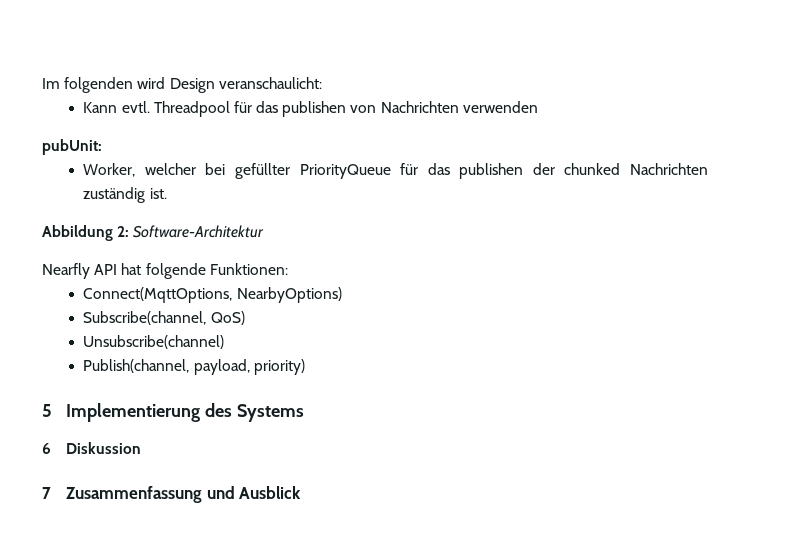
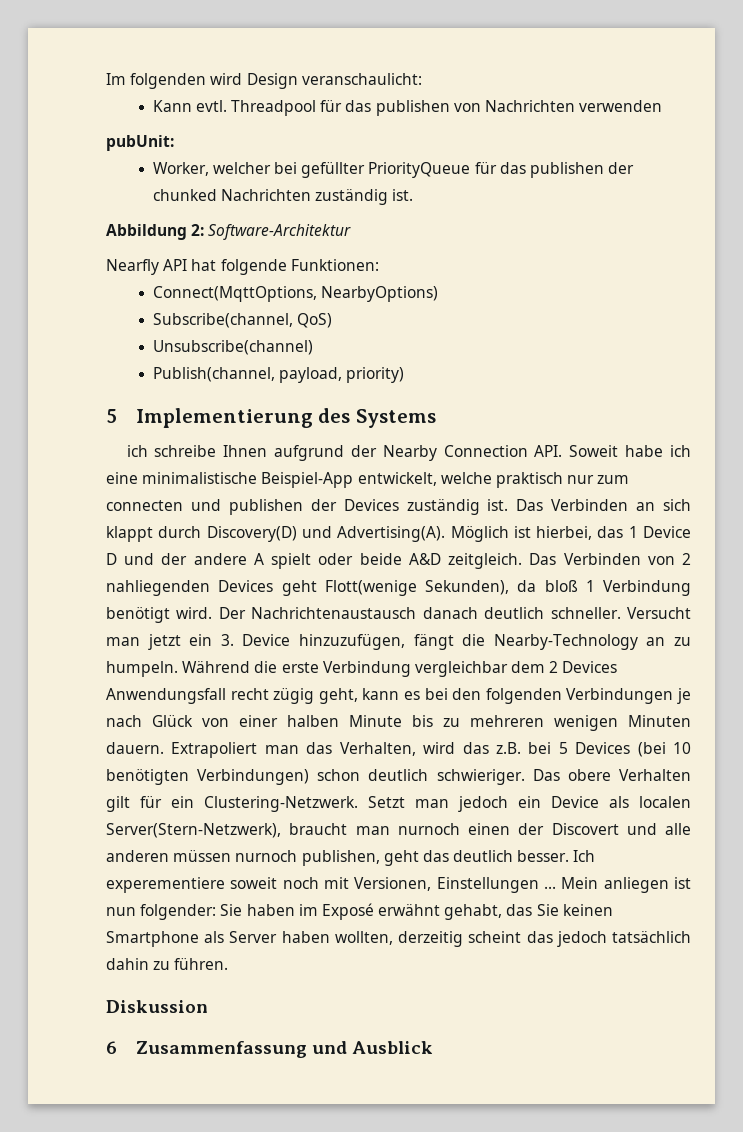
[42,443,51,454] 6 -> [126,445,691,461] [106,472,630,488] [106,499,691,515] [106,526,691,542] [106,553,692,569] [106,580,691,596] [106,607,691,623] [106,634,692,650] [106,661,618,677] [106,688,692,704] [106,715,691,731] [106,742,691,758] [106,769,691,785] [106,796,691,812] [106,823,691,838] [106,850,596,866] [106,877,691,893] [106,903,613,920] [106,931,691,947] [106,958,229,970] ich schreibe Ihnen aufgrund der Nearby Connection API. Soweit habe ich eine minimalistische Beispiel-App entwickelt, welche praktisch nur zum connecten und publishen der Devices zuständig ist. Das Verbinden an sich klappt durch Discovery(D) und Advertising(A). Möglich ist hierbei, das 1 Device D und der andere A spielt oder beide A&D zeitgleich. Das Verbinden von 2 nahliegenden Devices geht Flott(wenige Sekunden), da bloß 1 Verbindung benötigt wird. Der Nachrichtenaustausch danach deutlich schneller. Versucht man jetzt ein 3. Device hinzuzufügen, fängt die Nearby-Technology an zu humpeln. Während die erste Verbindung vergleichbar dem 2 Devices Anwendungsfall recht zügig geht, kann es bei den folgenden Verbindungen je nach Glück von einer halben Minute bis zu mehreren wenigen Minuten dauern. Extrapoliert man das Verhalten, wird das z.B. bei 5 Devices (bei 10 benötigten Verbindungen) schon deutlich schwieriger. Das obere Verhalten gilt für ein Clustering-Netzwerk. Setzt man jedoch ein Device als localen Server(Stern-Netzwerk), braucht man nurnoch einen der Discovert und alle anderen müssen nurnoch publishen, geht das deutlich besser. Ich experementiere soweit noch mit Versionen, Einstellungen ... Mein anliegen ist nun folgender: Sie haben im Exposé erwähnt gehabt, das Sie keinen Smartphone als Server haben wollten, derzeitig scheint das jedoch tatsächlich dahin zu führen. //
[42,487,51,499] 7 -> [106,1041,117,1054] 6

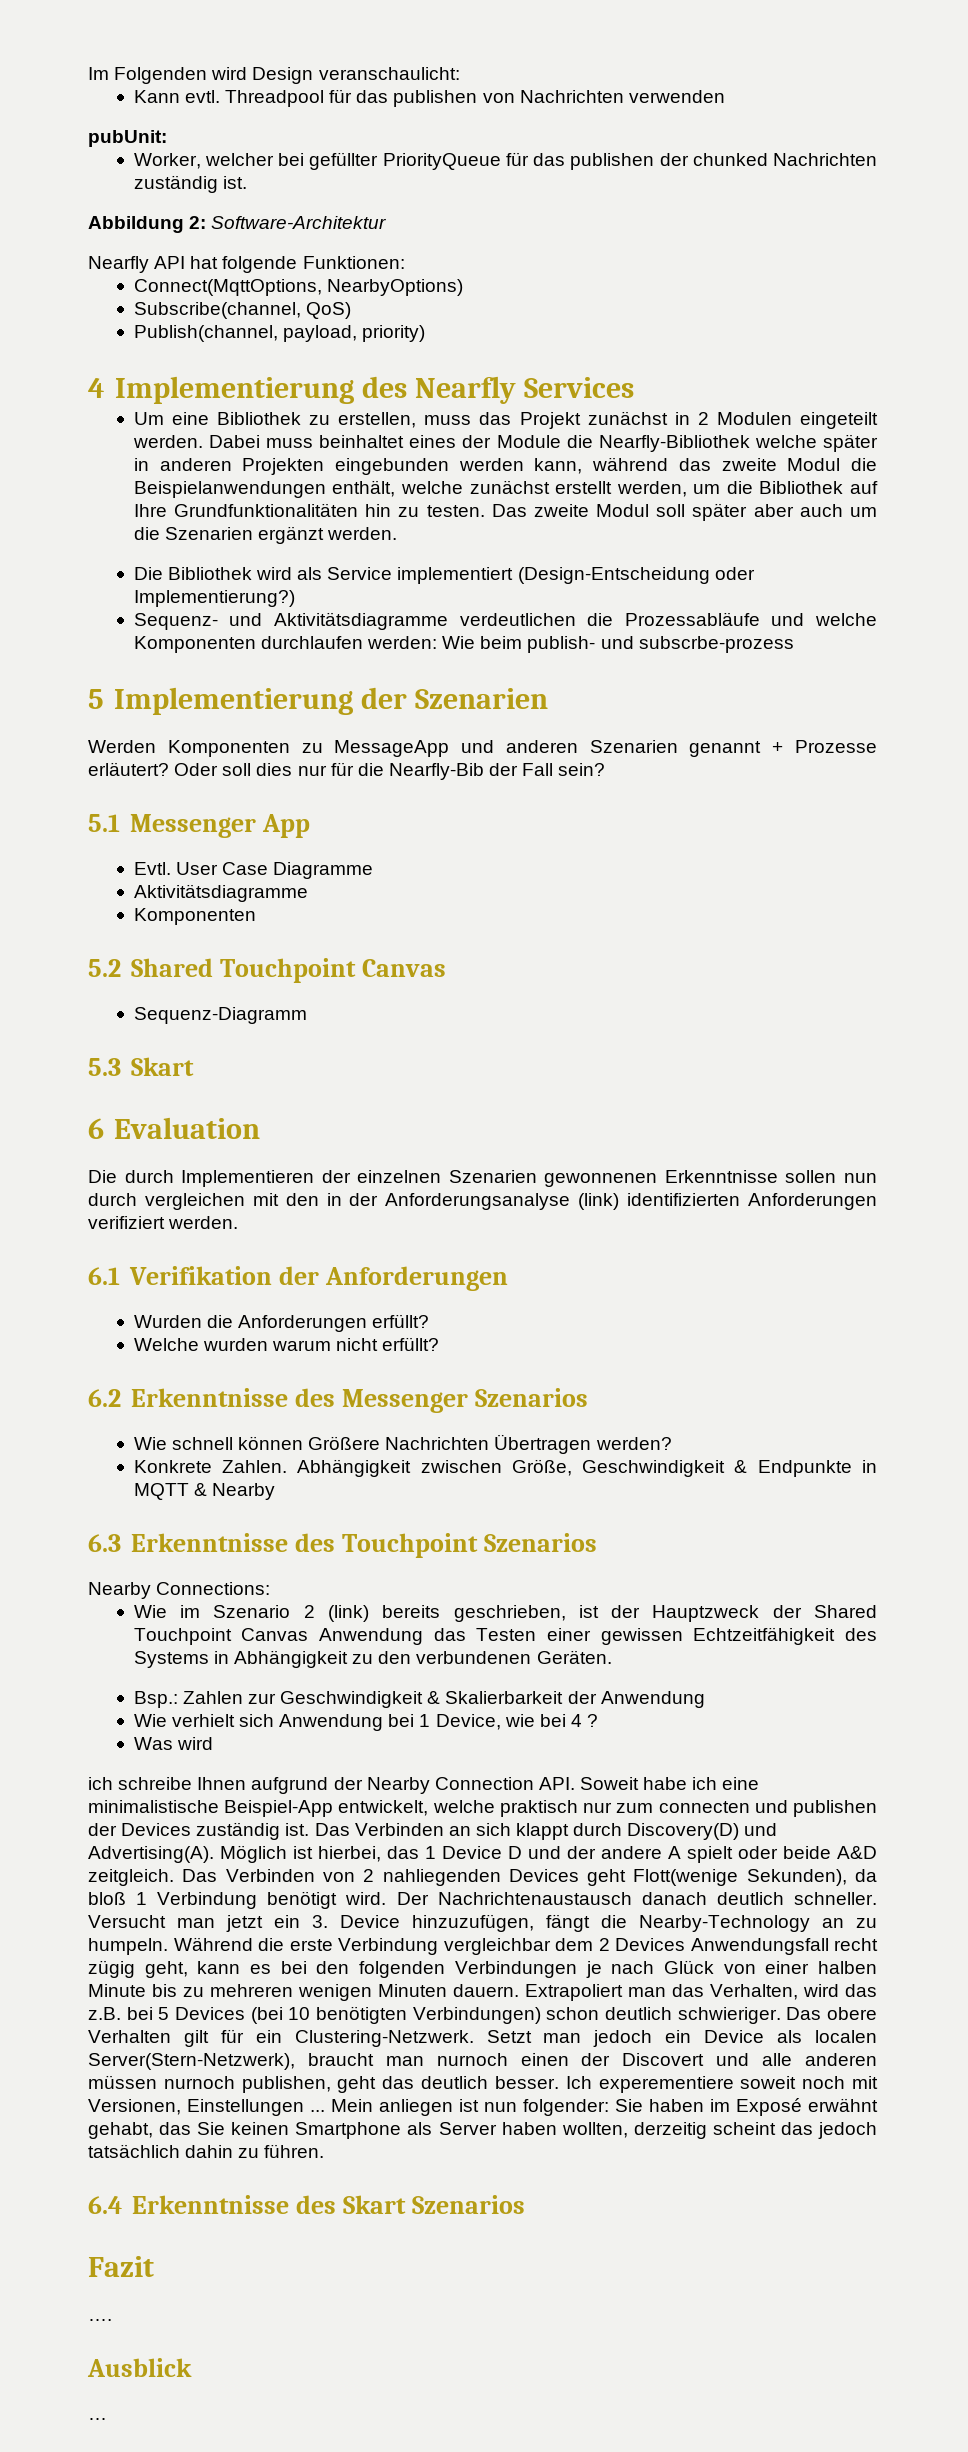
[130,73,207,89] folgenden -> [114,67,208,84] Folgenden
[152,340,313,355] // Unsubscribe(channel) -> (351, 310) none
[106,409,117,423] 5 -> [88,378,105,398] 4
[355,409,436,428] Systems -> [414,376,634,404] [133,411,878,429] [132,434,879,452] [133,457,878,475] [133,480,879,498] [133,503,877,521] [133,526,398,544] [133,567,755,584] [133,590,295,607] [133,612,877,630] [133,636,794,653] [88,687,548,715] [88,740,878,757] [88,762,606,780] [88,814,310,838] [133,862,374,879] [133,884,308,902] [133,908,256,925] [88,958,446,983] [133,1007,307,1024] [88,1057,194,1076] [88,1117,260,1139] [88,1170,877,1187] [88,1193,878,1210] [88,1216,239,1229] [88,1266,508,1291] [133,1314,430,1332] [133,1337,440,1351] [88,1388,588,1413] [133,1434,672,1454] [133,1459,878,1477] [133,1483,276,1500] [88,1533,597,1558] [88,1582,271,1599] [133,1605,878,1622] [133,1627,878,1645] [133,1650,612,1668] [133,1691,705,1708] [133,1714,599,1731] [133,1737,213,1750] Nearfly Services // Um eine Bibliothek zu erstellen, muss das Projekt zunächst in 2 Modulen eingeteilt werden. Dabei muss beinhaltet eines der Module die Nearfly-Bibliothek welche später in anderen Projekten eingebunden werden kann, während das zweite Modul die Beispielanwendungen enthält, welche zunächst erstellt werden, um die Bibliothek auf Ihre Grundfunktionalitäten hin zu testen. Das zweite Modul soll später aber auch um die Szenarien ergänzt werden. // Die Bibliothek wird als Service implementiert (Design-Entscheidung oder Implementierung?) // Sequenz- und Aktivitätsdiagramme verdeutlichen die Prozessabläufe und welche Komponenten durchlaufen werden: Wie beim publish- und subscrbe-prozess // 5 Implementierung der Szenarien // Werden Komponenten zu MessageApp und anderen Szenarien genannt + Prozesse erläutert? Oder soll dies nur für die Nearfly-Bib der Fall sein? // 5.1 Messenger App // Evtl. User Case Diagramme // Aktivitätsdiagramme // Komponenten // 5.2 Shared Touchpoint Canvas // Sequenz-Diagramm // 5.3 Skart // 6 Evaluation // Die durch Implementieren der einzelnen Szenarien gewonnenen Erkenntnisse sollen nun durch vergleichen mit den in der Anforderungsanalyse (link) identifizierten Anforderungen verifiziert werden. // 6.1 Verifikation der Anforderungen // Wurden die Anforderungen erfüllt? // Welche wurden warum nicht erfüllt? // 6.2 Erkenntnisse des Messenger Szenarios // Wie schnell können Größere Nachrichten Übertragen werden? // Konkrete Zahlen. Abhängigkeit zwischen Größe, Geschwindigkeit & Endpunkte in MQTT & Nearby // 6.3 Erkenntnisse des Touchpoint Szenarios // Nearby Connections: // Wie im Szenario 2 (link) bereits geschrieben, ist der Hauptzweck der Shared Touchpoint Canvas Anwendung das Testen einer gewissen Echtzeitfähigkeit des Systems in Abhängigkeit zu den verbundenen Geräten. // Bsp.: Zahlen zur Geschwindigkeit & Skalierbarkeit der Anwendung // Wie verhielt sich Anwendung bei 1 Device, wie bei 4 ? // Was wird
[106,1000,208,1013] [106,1041,347,1058] Diskussion // 6 Zusammenfassung und -> [88,2195,525,2214] [88,2256,154,2277] [88,2319,112,2321] 6.4 Erkenntnisse des Skart Szenarios // Fazit // …. //
(433, 1047) none -> [88,2418,107,2420] // …

